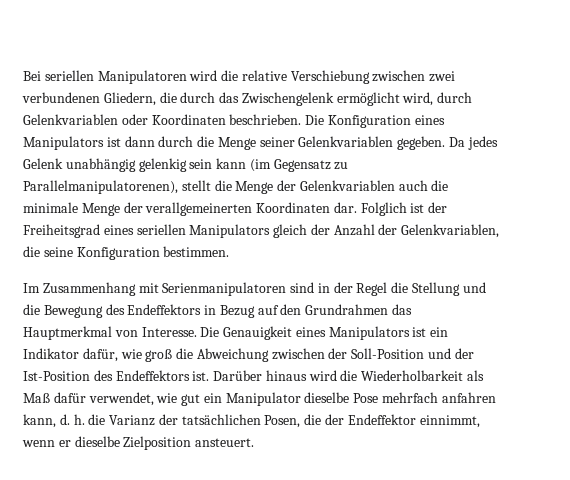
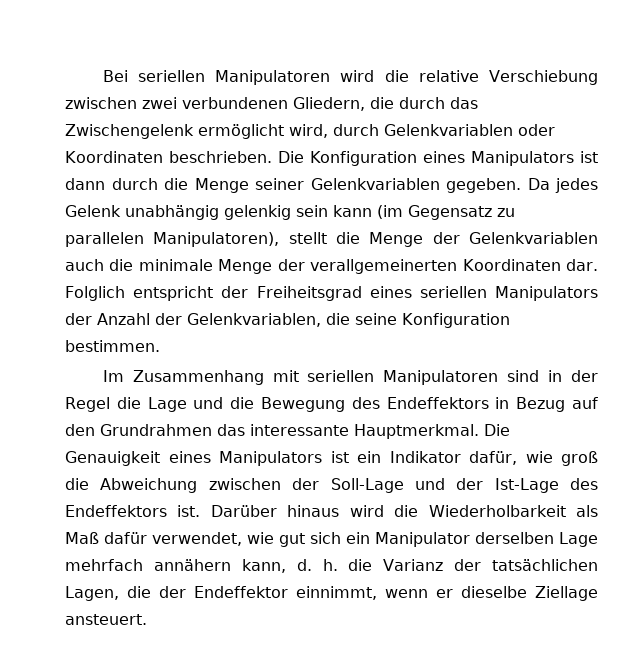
[23,180,178,194] Parallelmanipulatorenen), -> [65,232,280,247] parallelen Manipulatoren),
[410,203,425,213] ist -> [133,286,214,301] entspricht
[273,224,308,238] gleich -> (598, 293) none
[162,282,287,296] Serienmanipulatoren -> [307,370,499,385] seriellen Manipulatoren
[412,282,461,296] Stellung -> [147,397,187,412] Lage
[23,326,197,340] Hauptmerkmal von Interesse. -> [250,424,479,439] interessante Hauptmerkmal.
[351,348,425,359] Soll-Position -> [330,478,404,493] Soll-Lage
[23,371,90,381] Ist-Position -> [494,478,559,493] Ist-Lage
(201, 400) none -> [310,532,341,544] sich
[304,392,496,403] dieselbe Pose mehrfach anfahren -> [475,532,598,547] [65,559,231,571] derselben Lage mehrfach annähern
[264,415,301,428] Posen, -> [65,586,119,601] Lagen,
[123,436,192,450] Zielposition -> [535,586,598,601] Ziellage

